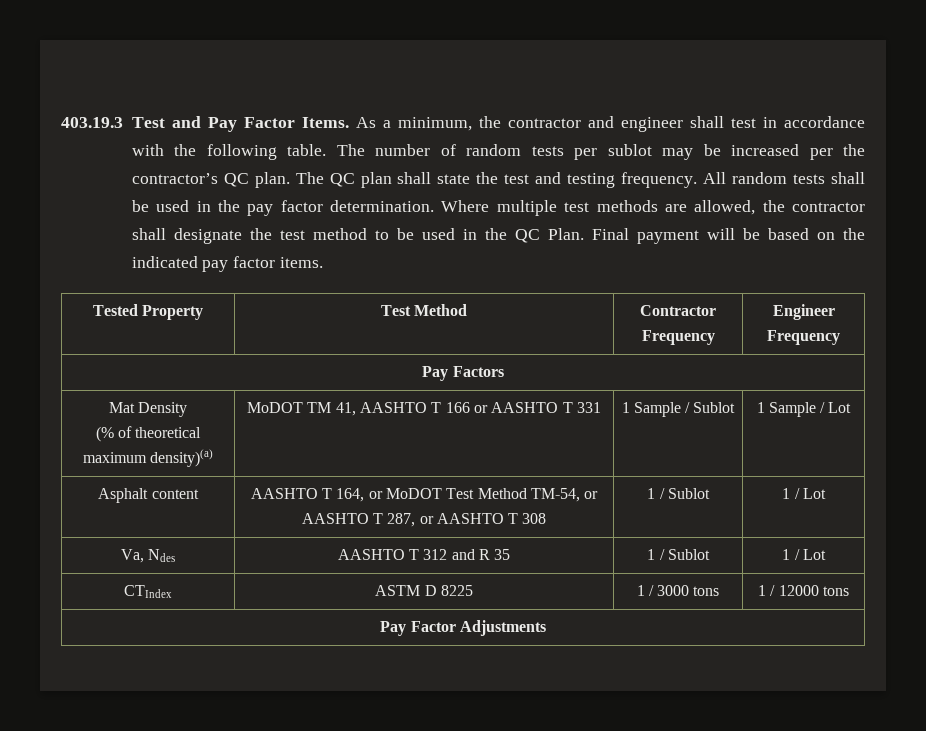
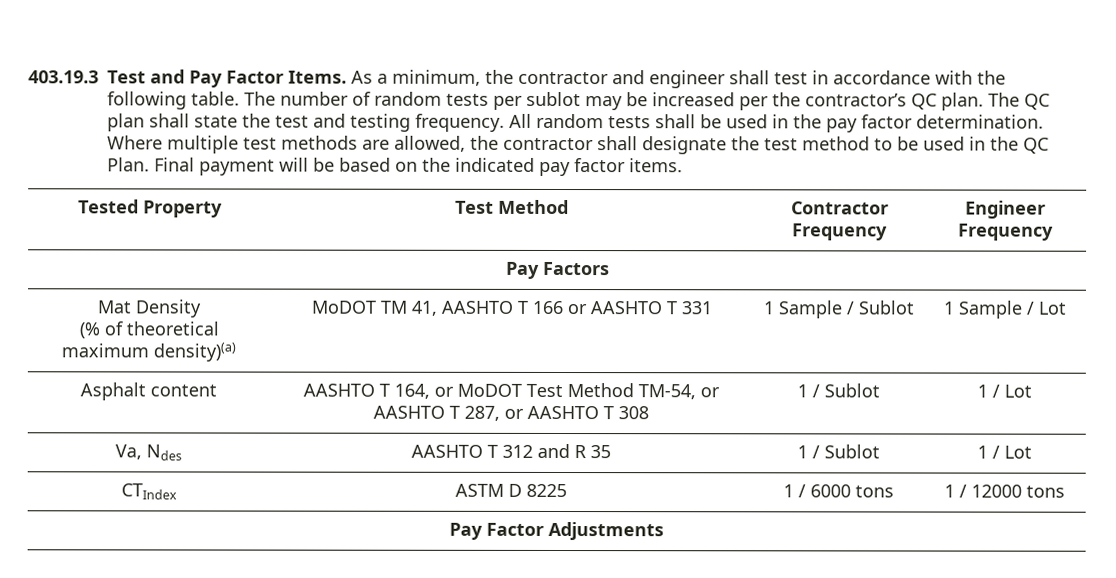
[657,585,690,596] 3000 -> [810,484,852,498] 6000

